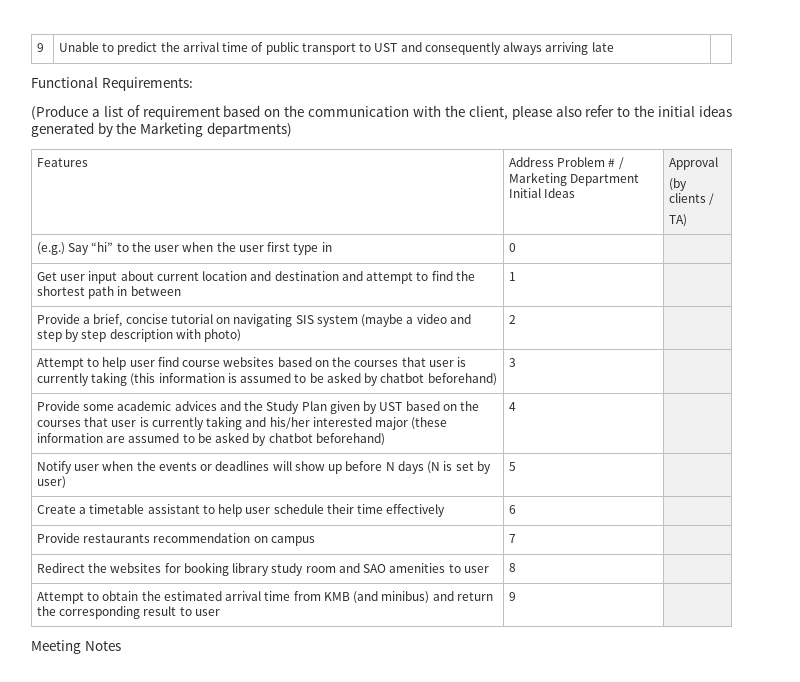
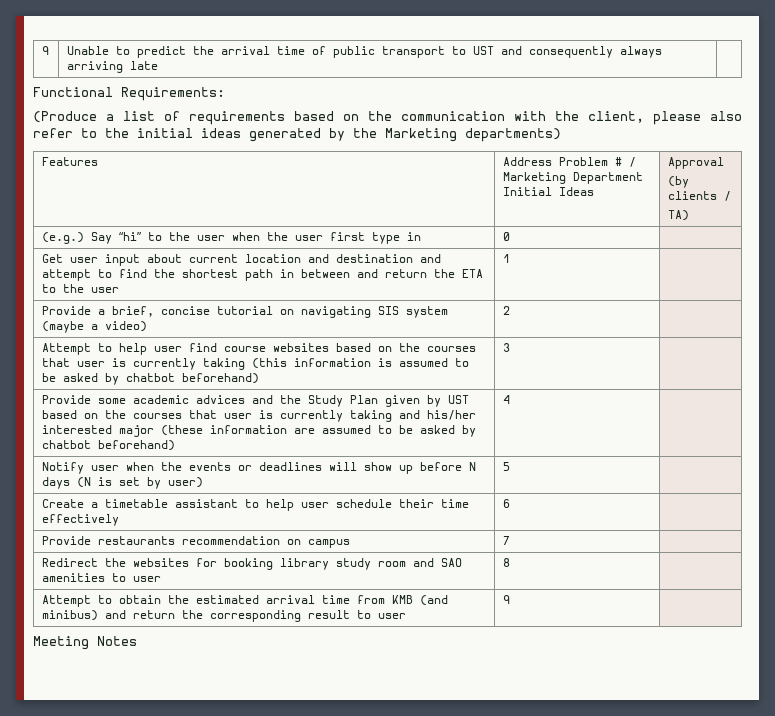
[142,106,220,120] requirement -> [189,111,285,125] requirements
(181, 291) none -> [356,269,483,278] [41,284,119,293] and return the ETA to the user
[416,314,471,324] [36,329,242,342] video and step by step description with photo) -> [104,321,147,332] video)

